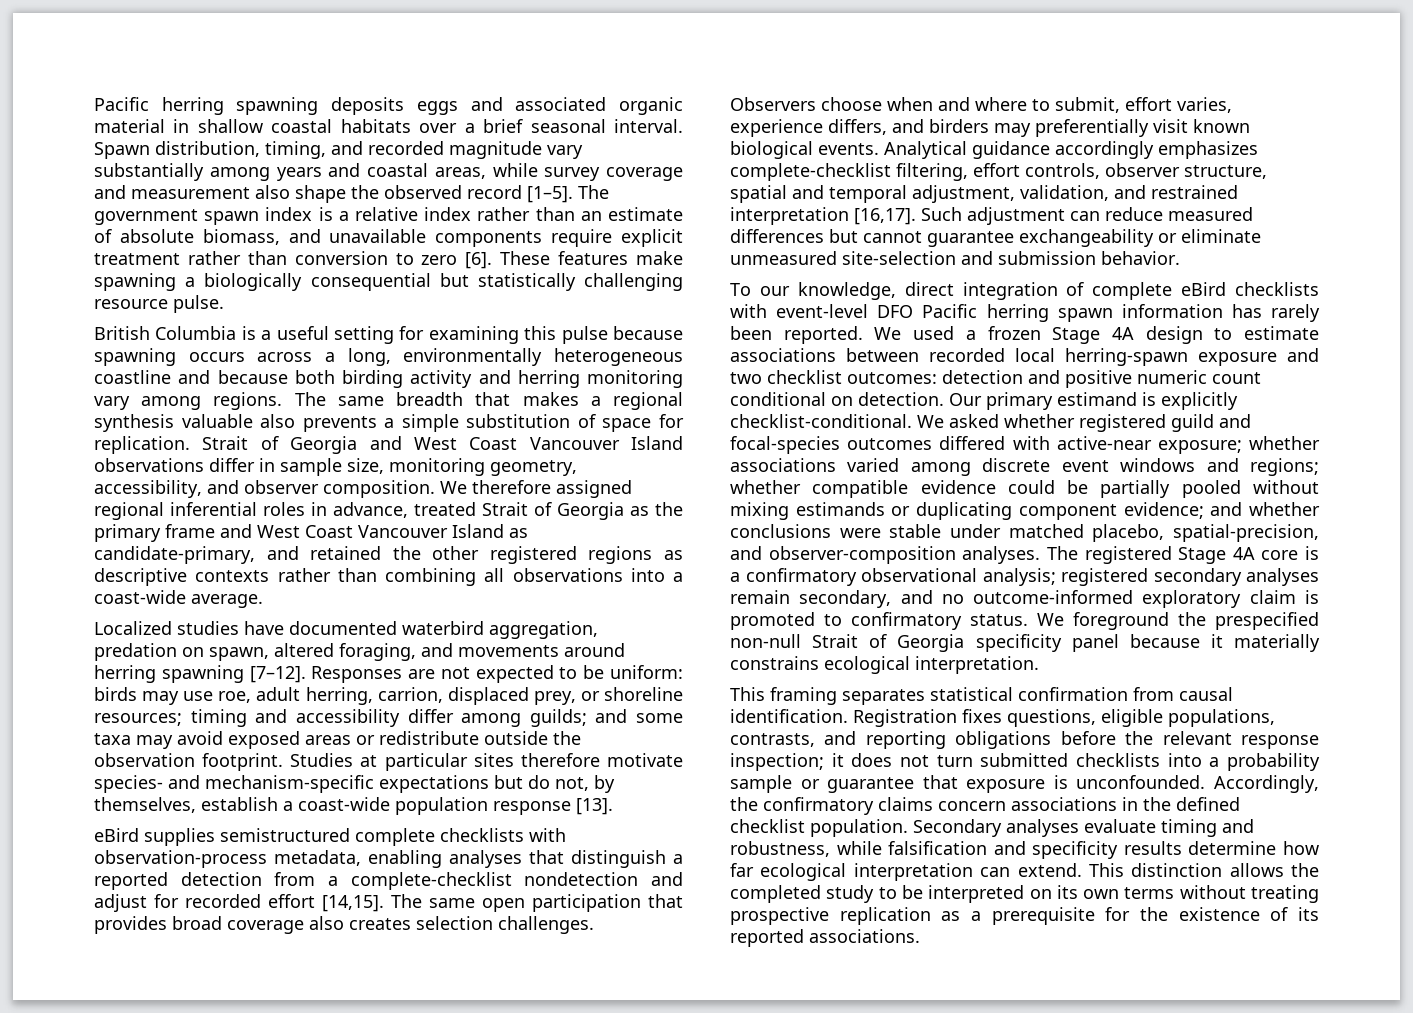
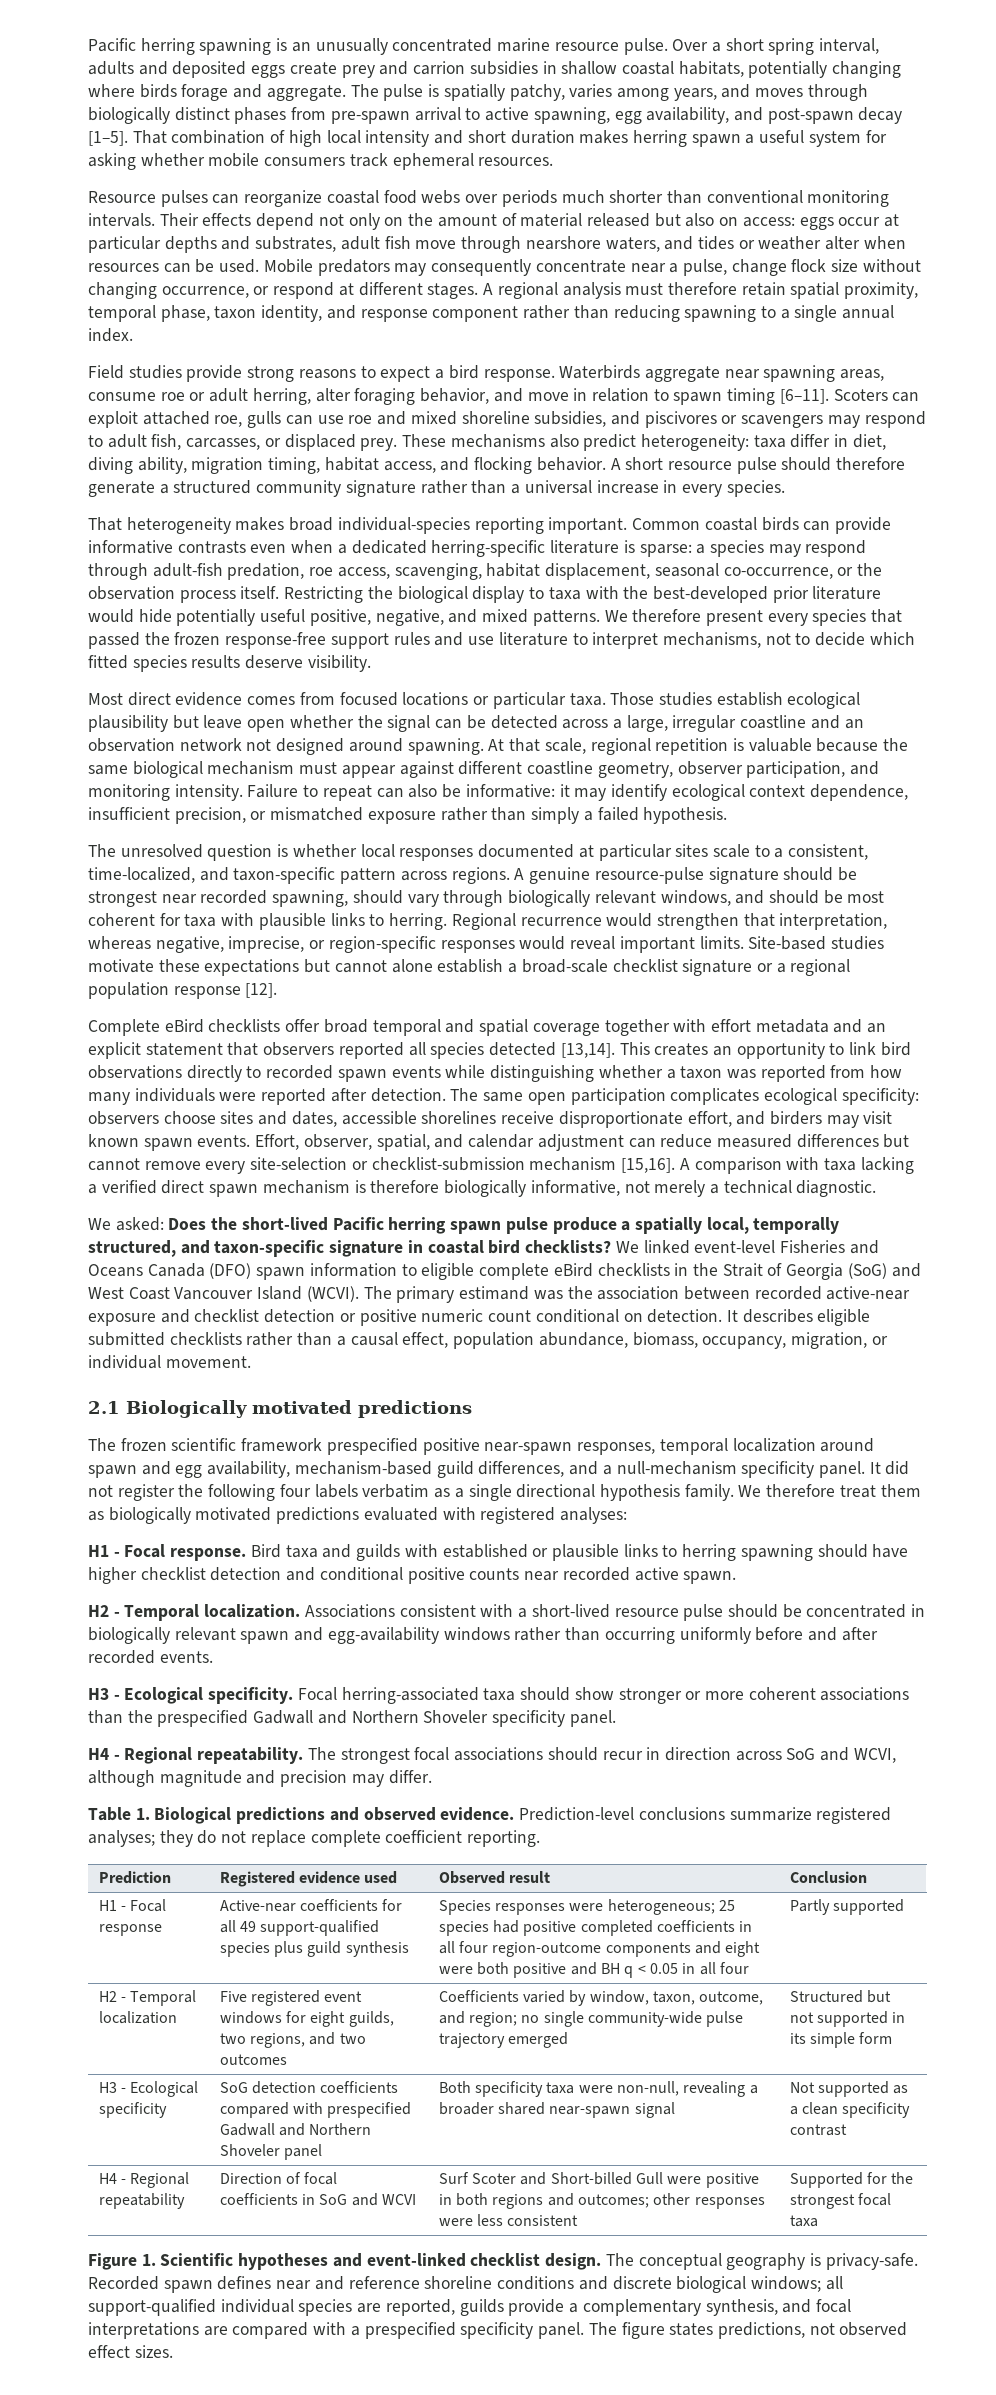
[331,97,683,115] [94,119,684,133] [94,141,583,159] [94,163,683,181] [94,185,609,203] [94,207,683,225] [94,229,683,247] [94,251,684,269] [94,273,683,291] [94,295,224,313] [94,326,683,344] [94,348,683,366] [94,370,683,388] [94,392,683,410] [94,414,684,432] [94,436,683,454] [94,458,577,476] [94,480,632,498] [94,502,683,520] [94,524,528,542] [94,546,683,564] [94,568,683,586] [94,590,263,608] [94,621,598,639] [94,643,625,661] [94,665,683,683] [94,687,684,705] [94,709,683,727] [94,731,581,749] [94,753,684,771] [94,775,615,793] [94,797,613,815] [94,828,566,846] [94,850,683,868] [94,872,683,890] [94,894,683,912] [94,916,594,934] [730,97,1232,113] [730,119,887,137] deposits eggs and associated organic material in shallow coastal habitats over a brief seasonal interval. Spawn distribution, timing, and recorded magnitude vary substantially among years and coastal areas, while survey coverage and measurement also shape the observed record [1–5]. The government spawn index is a relative index rather than an estimate of absolute biomass, and unavailable components require explicit treatment rather than conversion to zero [6]. These features make spawning a biologically consequential but statistically challenging resource pulse. // British Columbia is a useful setting for examining this pulse because spawning occurs across a long, environmentally heterogeneous coastline and because both birding activity and herring monitoring vary among regions. The same breadth that makes a regional synthesis valuable also prevents a simple substitution of space for replication. Strait of Georgia and West Coast Vancouver Island observations differ in sample size, monitoring geometry, accessibility, and observer composition. We therefore assigned regional inferential roles in advance, treated Strait of Georgia as the primary frame and West Coast Vancouver Island as candidate-primary, and retained the other registered regions as descriptive contexts rather than combining all observations into a coast-wide average. // Localized studies have documented waterbird aggregation, predation on spawn, altered foraging, and movements around herring spawning [7–12]. Responses are not expected to be uniform: birds may use roe, adult herring, carrion, displaced prey, or shoreline resources; timing and accessibility differ among guilds; and some taxa may avoid exposed areas or redistribute outside the observation footprint. Studies at particular sites therefore motivate species- and mechanism-specific expectations but do not, by themselves, establish a coast-wide population response [13]. // eBird supplies semistructured complete checklists with observation-process metadata, enabling analyses that distinguish a reported detection from a complete-checklist nondetection and adjust for recorded effort [14,15]. The same open participation that provides broad coverage also creates selection challenges. Observers choose when and where to submit, effort varies, experience differs, -> [276,38,880,55] [88,61,902,78] [88,84,868,101] [88,107,903,124] [88,130,887,147] [88,153,554,170] [88,190,890,207] [88,213,900,230] [88,236,906,253] [88,259,921,276] [88,282,919,299] [88,305,895,322] [88,328,133,342] [88,365,885,382] [88,388,920,405] [88,411,926,428] [88,434,886,451] [88,457,906,474] [88,480,785,497] [88,517,891,534] [88,540,867,557] [88,563,882,580] [88,586,882,603] [88,609,903,626] [88,632,915,649] [88,655,371,672] [88,692,861,709] [88,715,864,732] [88,738,909,755] [88,761,879,778] [88,784,909,801] [88,807,728,824] [88,844,869,861] [88,867,857,884] [88,890,885,907] [88,913,888,930] [88,936,884,953] [88,959,851,976] [88,982,278,999] [88,1019,887,1036] [88,1042,911,1059] [88,1065,903,1082] [88,1088,919,1105] [88,1111,732,1128] is an unusually concentrated marine resource pulse. Over a short spring interval, adults and deposited eggs create prey and carrion subsidies in shallow coastal habitats, potentially changing where birds forage and aggregate. The pulse is spatially patchy, varies among years, and moves through biologically distinct phases from pre-spawn arrival to active spawning, egg availability, and post-spawn decay [1–5]. That combination of high local intensity and short duration makes herring spawn a useful system for asking whether mobile consumers track ephemeral resources. // Resource pulses can reorganize coastal food webs over periods much shorter than conventional monitoring intervals. Their effects depend not only on the amount of material released but also on access: eggs occur at particular depths and substrates, adult fish move through nearshore waters, and tides or weather alter when resources can be used. Mobile predators may consequently concentrate near a pulse, change flock size without changing occurrence, or respond at different stages. A regional analysis must therefore retain spatial proximity, temporal phase, taxon identity, and response component rather than reducing spawning to a single annual index. // Field studies provide strong reasons to expect a bird response. Waterbirds aggregate near spawning areas, consume roe or adult herring, alter foraging behavior, and move in relation to spawn timing [6–11]. Scoters can exploit attached roe, gulls can use roe and mixed shoreline subsidies, and piscivores or scavengers may respond to adult fish, carcasses, or displaced prey. These mechanisms also predict heterogeneity: taxa differ in diet, diving ability, migration timing, habitat access, and flocking behavior. A short resource pulse should therefore generate a structured community signature rather than a universal increase in every species. // That heterogeneity makes broad individual-species reporting important. Common coastal birds can provide informative contrasts even when a dedicated herring-specific literature is sparse: a species may respond through adult-fish predation, roe access, scavenging, habitat displacement, seasonal co-occurrence, or the observation process itself. Restricting the biological display to taxa with the best-developed prior literature would hide potentially useful positive, negative, and mixed patterns. We therefore present every species that passed the frozen response-free support rules and use literature to interpret mechanisms, not to decide which fitted species results deserve visibility. // Most direct evidence comes from focused locations or particular taxa. Those studies establish ecological plausibility but leave open whether the signal can be detected across a large, irregular coastline and an observation network not designed around spawning. At that scale, regional repetition is valuable because the same biological mechanism must appear against different coastline geometry, observer participation, and monitoring intensity. Failure to repeat can also be informative: it may identify ecological context dependence, insufficient precision, or mismatched exposure rather than simply a failed hypothesis. // The unresolved question is whether local responses documented at particular sites scale to a consistent, time-localized, and taxon-specific pattern across regions. A genuine resource-pulse signature should be strongest near recorded spawning, should vary through biologically relevant windows, and should be most coherent for taxa with plausible links to herring. Regional recurrence would strengthen that interpretation, whereas negative, imprecise, or region-specific responses would reveal important limits. Site-based studies motivate these expectations but cannot alone establish a broad-scale checklist signature or a regional population response [12]. // Complete eBird checklists offer broad temporal and spatial coverage together with effort metadata and an explicit statement that observers reported all species detected [13,14]. This creates an opportunity to link bird observations directly to recorded spawn events while distinguishing whether a taxon was reported from how many individuals were reported after detection. The same open participation complicates ecological specificity: observers choose sites and dates, accessible shorelines receive disproportionate effort,
[1035,119,1149,137] preferentially -> (859, 1121) none
[730,141,1258,159] [730,163,1267,181] [730,185,1238,203] [730,207,962,225] biological events. Analytical guidance accordingly emphasizes complete-checklist filtering, effort controls, observer structure, spatial and temporal adjustment, validation, and restrained interpretation [16,17]. Such -> [143,1134,535,1151] spawn events. Effort, observer, spatial, and calendar
[927,229,1261,247] [730,251,1180,265] [730,282,1319,300] [730,304,1320,322] [730,326,1319,344] [730,348,1319,366] [730,370,1060,384] guarantee exchangeability or eliminate unmeasured site-selection and submission behavior. // To our knowledge, direct integration of complete eBird checklists with event-level DFO Pacific herring spawn information has rarely been reported. We used a frozen Stage 4A design to estimate associations between recorded local herring-spawn exposure and two checklist outcomes: detection and -> [144,1157,914,1174] [88,1180,877,1197] [88,1217,840,1234] [88,1240,879,1257] [88,1263,921,1280] [88,1286,911,1303] [88,1309,356,1326] remove every site-selection or checklist-submission mechanism [15,16]. A comparison with taxa lacking a verified direct spawn mechanism is therefore biologically informative, not merely a technical diagnostic. // We asked: Does the short-lived Pacific herring spawn pulse produce a spatially local, temporally structured, and taxon-specific signature in coastal bird checklists? We linked event-level Fisheries and Oceans Canada (DFO) spawn information to eligible complete eBird checklists in the Strait of Georgia (SoG) and West Coast Vancouver Island (WCVI). The primary estimand was the association between recorded active-near exposure and checklist detection or
[949,392,1238,410] [730,414,1251,432] [730,436,1320,454] [730,458,1319,476] [730,480,1319,498] [730,502,1320,520] [730,524,1319,542] [730,546,1319,564] [730,568,1319,586] [730,590,1319,608] [730,612,1319,630] [730,634,1320,652] [730,656,1039,674] [730,687,1233,705] [730,709,1275,727] [730,731,1319,749] [730,753,1320,771] [730,775,1319,793] [730,797,1240,815] [730,819,1254,837] [730,841,1319,859] [730,863,1319,881] [730,885,1319,903] [730,907,1319,925] [730,929,920,947] Our primary estimand is explicitly checklist-conditional. We asked whether registered guild and focal-species outcomes differed with active-near exposure; whether associations varied among discrete event windows and regions; whether compatible evidence could be partially pooled without mixing estimands or duplicating component evidence; and whether conclusions were stable under matched placebo, spatial-precision, and observer-composition analyses. The registered Stage 4A core is a confirmatory observational analysis; registered secondary analyses remain secondary, and no outcome-informed exploratory claim is promoted to confirmatory status. We foreground the prespecified non-null Strait of Georgia specificity panel because it materially constrains ecological interpretation. // This framing separates statistical confirmation from causal identification. Registration fixes questions, eligible populations, contrasts, and reporting obligations before the relevant response inspection; it does not turn submitted checklists into a probability sample or guarantee that exposure is unconfounded. Accordingly, the confirmatory claims concern associations in the defined checklist population. Secondary analyses evaluate timing and robustness, while falsification and specificity results determine how far ecological interpretation can extend. This distinction allows the completed study to be interpreted on its own terms without treating prospective replication as a prerequisite for the existence of its reported associations. -> [726,1309,871,1326] [88,1332,888,1349] [88,1355,251,1369] [88,1400,472,1418] [88,1438,875,1455] [88,1461,910,1478] [88,1484,921,1501] [88,1507,628,1524] [88,1544,909,1561] [88,1567,737,1584] [88,1604,926,1621] [88,1627,878,1644] [88,1650,213,1664] [88,1687,910,1704] [88,1710,616,1727] [88,1747,896,1764] [88,1770,432,1787] [88,1807,892,1824] [88,1830,541,1847] [98,1871,171,1884] [219,1871,398,1887] [438,1871,551,1884] [789,1871,867,1883] [98,1899,167,1912] [98,1924,162,1936] [219,1899,403,1912] [219,1920,380,1936] [219,1941,409,1957] [438,1899,736,1915] [438,1920,753,1936] [438,1941,761,1957] [438,1962,750,1978] [789,1899,905,1915] [98,1990,197,2006] [98,2011,177,2024] [219,1990,363,2006] [219,2011,394,2027] [219,2032,366,2048] [219,2054,287,2065] [438,1990,764,2006] [438,2011,744,2027] [438,2032,569,2048] [789,1990,892,2003] [789,2011,906,2027] [789,2032,893,2048] [98,2081,199,2097] [98,2102,167,2118] [219,2081,399,2094] [219,2102,412,2118] [219,2123,372,2136] [219,2144,323,2160] [438,2081,758,2097] [438,2102,675,2118] [789,2081,909,2097] [789,2102,911,2118] [789,2124,847,2136] [98,2172,190,2188] [98,2193,185,2209] [219,2172,338,2185] [219,2193,417,2206] [438,2172,759,2188] [438,2193,765,2209] [438,2214,579,2226] [789,2172,914,2188] [789,2193,892,2209] [789,2215,818,2227] [88,2253,918,2270] [88,2276,843,2293] [88,2299,851,2316] [88,2322,908,2339] [88,2345,173,2358] It describes eligible submitted checklists rather than a causal effect, population abundance, biomass, occupancy, migration, or individual movement. // 2.1 Biologically motivated predictions // The frozen scientific framework prespecified positive near-spawn responses, temporal localization around spawn and egg availability, mechanism-based guild differences, and a null-mechanism specificity panel. It did not register the following four labels verbatim as a single directional hypothesis family. We therefore treat them as biologically motivated predictions evaluated with registered analyses: // H1 - Focal response. Bird taxa and guilds with established or plausible links to herring spawning should have higher checklist detection and conditional positive counts near recorded active spawn. // H2 - Temporal localization. Associations consistent with a short-lived resource pulse should be concentrated in biologically relevant spawn and egg-availability windows rather than occurring uniformly before and after recorded events. // H3 - Ecological specificity. Focal herring-associated taxa should show stronger or more coherent associations than the prespecified Gadwall and Northern Shoveler specificity panel. // H4 - Regional repeatability. The strongest focal associations should recur in direction across SoG and WCVI, although magnitude and precision may differ. // Table 1. Biological predictions and observed evidence. Prediction-level conclusions summarize registered analyses; they do not replace complete coefficient reporting. // Prediction | Registered evidence used | Observed result | Conclusion // H1 - Focal response | Active-near coefficients for all 49 support-qualified species plus guild synthesis | Species responses were heterogeneous; 25 species had positive completed coefficients in all four region-outcome components and eight were both positive and BH q < 0.05 in all four | Partly supported // H2 - Temporal localization | Five registered event windows for eight guilds, two regions, and two outcomes | Coefficients varied by window, taxon, outcome, and region; no single community-wide pulse trajectory emerged | Structured but not supported in its simple form // H3 - Ecological specificity | SoG detection coefficients compared with prespecified Gadwall and Northern Shoveler panel | Both specificity taxa were non-null, revealing a broader shared near-spawn signal | Not supported as a clean specificity contrast // H4 - Regional repeatability | Direction of focal coefficients in SoG and WCVI | Surf Scoter and Short-billed Gull were positive in both regions and outcomes; other responses were less consistent | Supported for the strongest focal taxa // Figure 1. Scientific hypotheses and event-linked checklist design. The conceptual geography is privacy-safe. Recorded spawn defines near and reference shoreline conditions and discrete biological windows; all support-qualified individual species are reported, guilds provide a complementary synthesis, and focal interpretations are compared with a prespecified specificity panel. The figure states predictions, not observed effect sizes.

